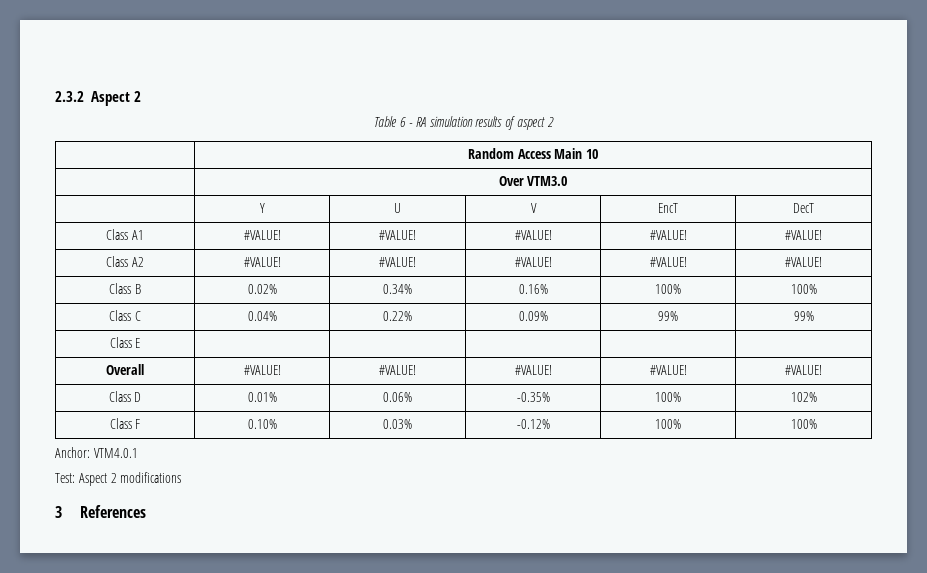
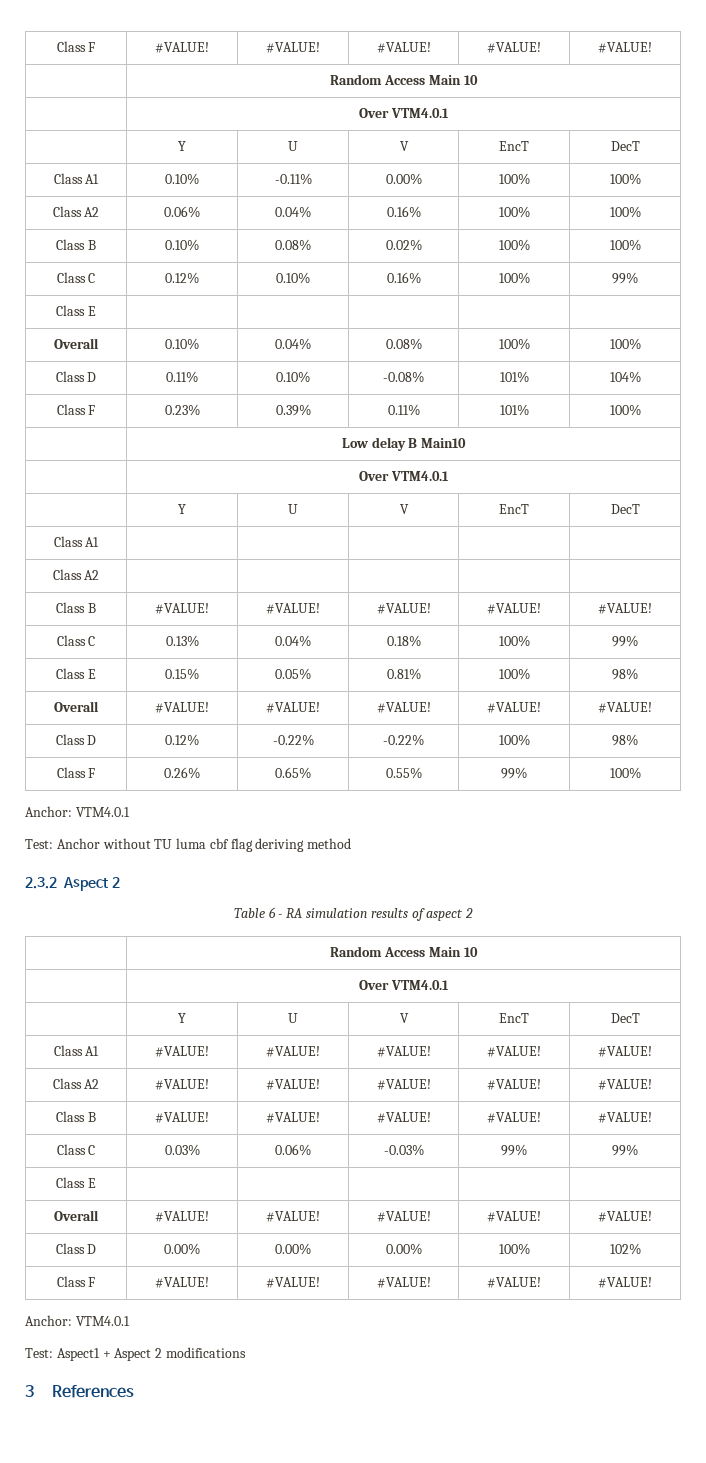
(55, 96) none -> [56,41,96,52] [155,42,209,53] [266,42,320,53] [376,42,431,53] [487,42,541,53] [598,42,652,53] [330,74,478,85] [359,108,449,118] [178,141,186,151] [288,141,298,151] [399,141,409,151] [499,141,529,151] [610,141,640,151] [53,173,100,184] [165,173,199,185] [274,173,312,185] [385,173,422,185] [498,173,530,185] [609,173,641,185] [52,206,100,217] [164,206,200,218] [275,206,311,218] [386,206,421,218] [498,206,530,218] [609,206,641,218] [56,239,96,250] [165,239,199,251] [275,239,311,251] [385,239,422,251] [498,239,530,251] [609,239,641,251] [56,272,96,283] [165,272,199,284] [276,272,310,284] [386,272,421,284] [498,272,530,284] [612,272,638,284] [56,305,96,316] [54,338,99,349] [165,338,199,350] [275,338,311,350] [385,338,422,350] [498,338,530,350] [609,338,641,350] [55,371,97,382] [166,371,198,383] [276,371,310,383] [383,371,424,383] [499,371,529,383] [609,371,641,383] [56,404,96,415] [164,404,200,416] [275,404,311,416] [387,404,420,416] [499,404,529,416] [609,404,641,416] [341,437,467,451] [359,471,449,481] [178,504,186,514] [288,504,298,514] [399,504,409,514] [499,504,529,514] [610,504,640,514] [53,536,100,547] [52,569,100,580] [56,602,96,613] [155,603,209,614] [266,603,320,614] [376,603,431,614] [487,603,541,614] [598,603,652,614] [56,635,96,646] [165,635,199,647] [275,635,311,647] [386,635,421,647] [498,635,530,647] [612,635,638,647] [56,668,96,679] [165,668,199,680] [275,668,311,680] [386,668,421,680] [498,668,530,680] [612,668,638,680] [54,701,99,712] [155,702,209,713] [266,702,320,713] [376,702,431,713] [487,702,541,713] [598,702,652,713] [55,734,97,745] [165,734,199,746] [272,734,314,746] [383,734,424,746] [498,734,530,746] [612,734,638,746] [56,767,96,778] [164,767,200,779] [275,767,311,779] [385,767,422,779] [501,767,527,779] [609,767,641,779] [25,806,130,817] [25,838,352,852] Class F | #VALUE! | #VALUE! | #VALUE! | #VALUE! | #VALUE! // | Random Access Main 10 // | Over VTM4.0.1 // | Y | U | V | EncT | DecT // Class A1 | 0.10% | -0.11% | 0.00% | 100% | 100% // Class A2 | 0.06% | 0.04% | 0.16% | 100% | 100% // Class B | 0.10% | 0.08% | 0.02% | 100% | 100% // Class C | 0.12% | 0.10% | 0.16% | 100% | 99% // Class E | | | | | // Overall | 0.10% | 0.04% | 0.08% | 100% | 100% // Class D | 0.11% | 0.10% | -0.08% | 101% | 104% // Class F | 0.23% | 0.39% | 0.11% | 101% | 100% // | Low delay B Main10 // | Over VTM4.0.1 // | Y | U | V | EncT | DecT // Class A1 | | | | | // Class A2 | | | | | // Class B | #VALUE! | #VALUE! | #VALUE! | #VALUE! | #VALUE! // Class C | 0.13% | 0.04% | 0.18% | 100% | 99% // Class E | 0.15% | 0.05% | 0.81% | 100% | 98% // Overall | #VALUE! | #VALUE! | #VALUE! | #VALUE! | #VALUE! // Class D | 0.12% | -0.22% | -0.22% | 100% | 98% // Class F | 0.26% | 0.65% | 0.55% | 99% | 100% // Anchor: VTM4.0.1 // Test: Anchor without TU luma cbf flag deriving method //
[527,176,568,186] VTM3.0 -> [390,980,449,990] VTM4.0.1
[247,284,277,294] [383,284,412,294] [518,284,548,294] [655,284,681,294] [790,284,817,294] [109,310,141,321] [247,311,277,321] [383,311,412,321] [518,311,548,321] 0.02% | 0.34% | 0.16% | 100% | 100% // Class C | 0.04% | 0.22% | 0.09% -> [155,1112,209,1123] [266,1112,320,1123] [376,1112,431,1123] [487,1112,541,1123] [598,1112,652,1123] [56,1144,96,1155] [164,1144,200,1156] [275,1144,311,1156] [383,1144,424,1156] #VALUE! | #VALUE! | #VALUE! | #VALUE! | #VALUE! // Class C | 0.03% | 0.06% | -0.03%
[247,392,277,402] [383,392,412,402] [516,392,550,402] 0.01% | 0.06% | -0.35% -> [164,1243,200,1255] [275,1243,311,1255] [385,1243,422,1255] 0.00% | 0.00% | 0.00%
[247,419,277,429] [383,419,412,429] [516,419,550,429] [655,419,681,429] [790,419,817,429] [55,447,138,458] [55,473,75,483] 0.10% | 0.03% | -0.12% | 100% | 100% // Anchor: VTM4.0.1 // Test: -> [155,1277,209,1288] [266,1277,320,1288] [376,1277,431,1288] [487,1277,541,1288] [598,1277,652,1288] [25,1315,130,1326] [25,1348,111,1361] #VALUE! | #VALUE! | #VALUE! | #VALUE! | #VALUE! // Anchor: VTM4.0.1 // Test: Aspect1 +

